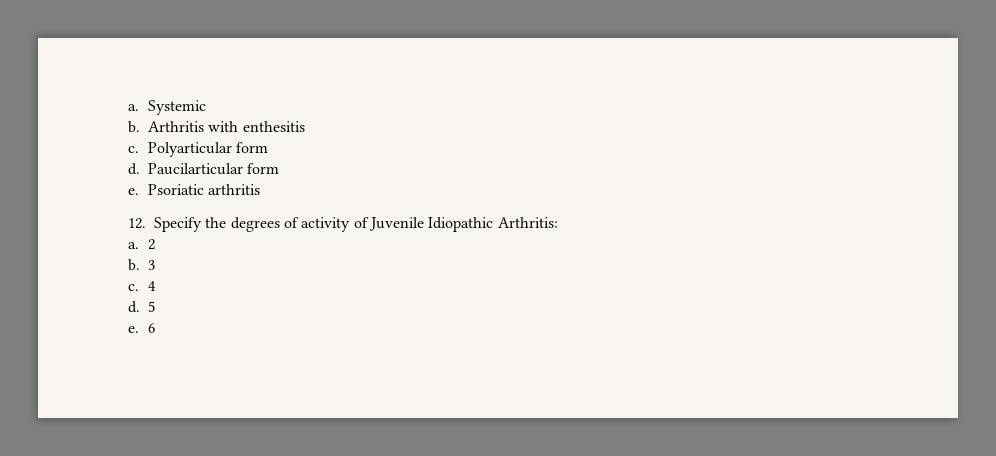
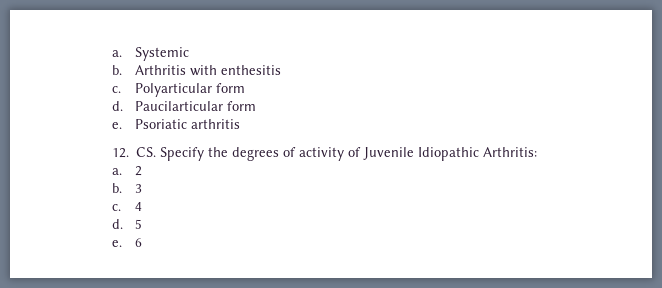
(146, 223) none -> [136,147,157,157] CS.

